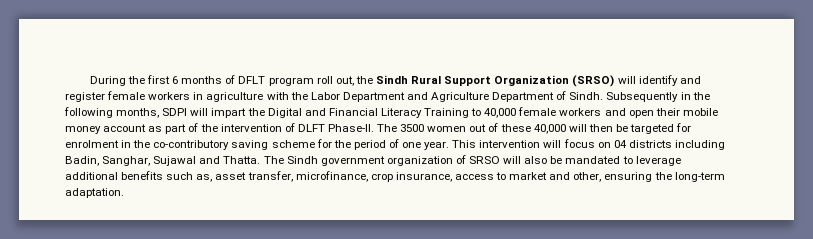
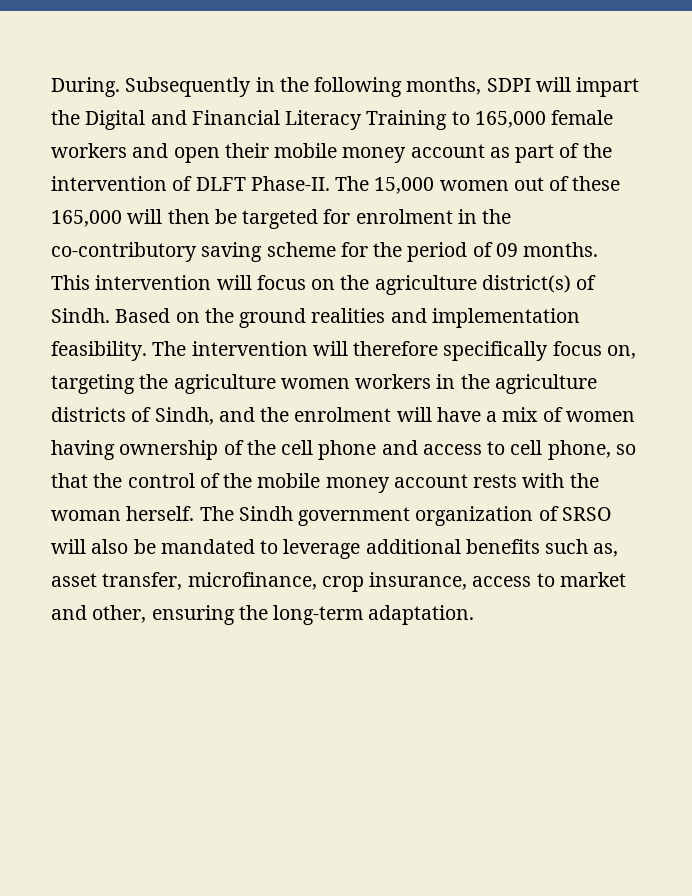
[89,75,701,87] [65,91,604,102] During the first 6 months of DFLT program roll out, the Sindh Rural Support Organization (SRSO) will identify and register female workers in agriculture with the Labor Department and Agriculture Department of Sindh. -> [51,77,120,97] During.
[484,108,517,118] 40,000 -> [474,111,546,128] 165,000
[400,124,425,132] 3500 -> [374,177,435,194] 15,000
[533,124,566,134] 40,000 -> [51,210,122,227] 165,000
[402,141,450,150] one year. -> [495,242,599,257] 09 months.
[613,140,725,150] [65,156,261,166] 04 districts including Badin, Sanghar, Sujawal and Thatta. -> [340,275,597,295] [51,308,580,328] [51,341,636,361] [51,374,597,394] [51,407,635,425] [51,440,636,460] [51,473,599,493] [51,506,195,521] the agriculture district(s) of Sindh. Based on the ground realities and implementation feasibility. The intervention will therefore specifically focus on, targeting the agriculture women workers in the agriculture districts of Sindh, and the enrolment will have a mix of women having ownership of the cell phone and access to cell phone, so that the control of the mobile money account rests with the woman herself.

